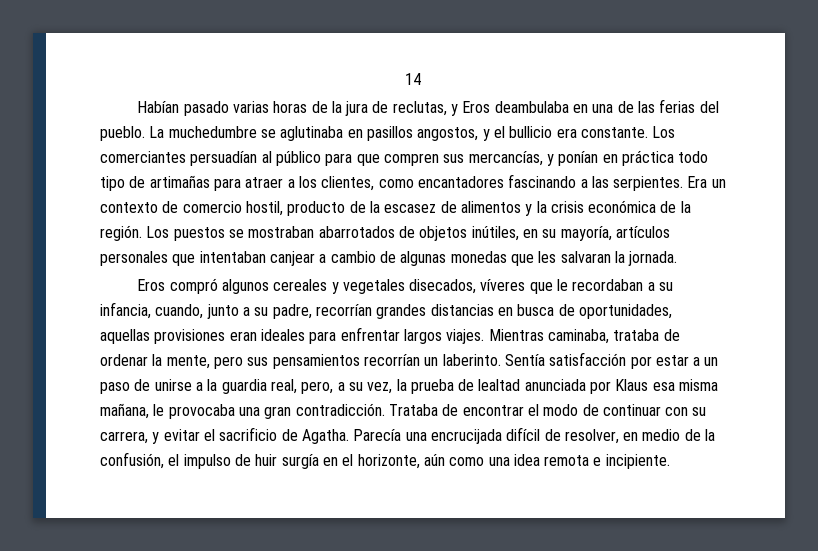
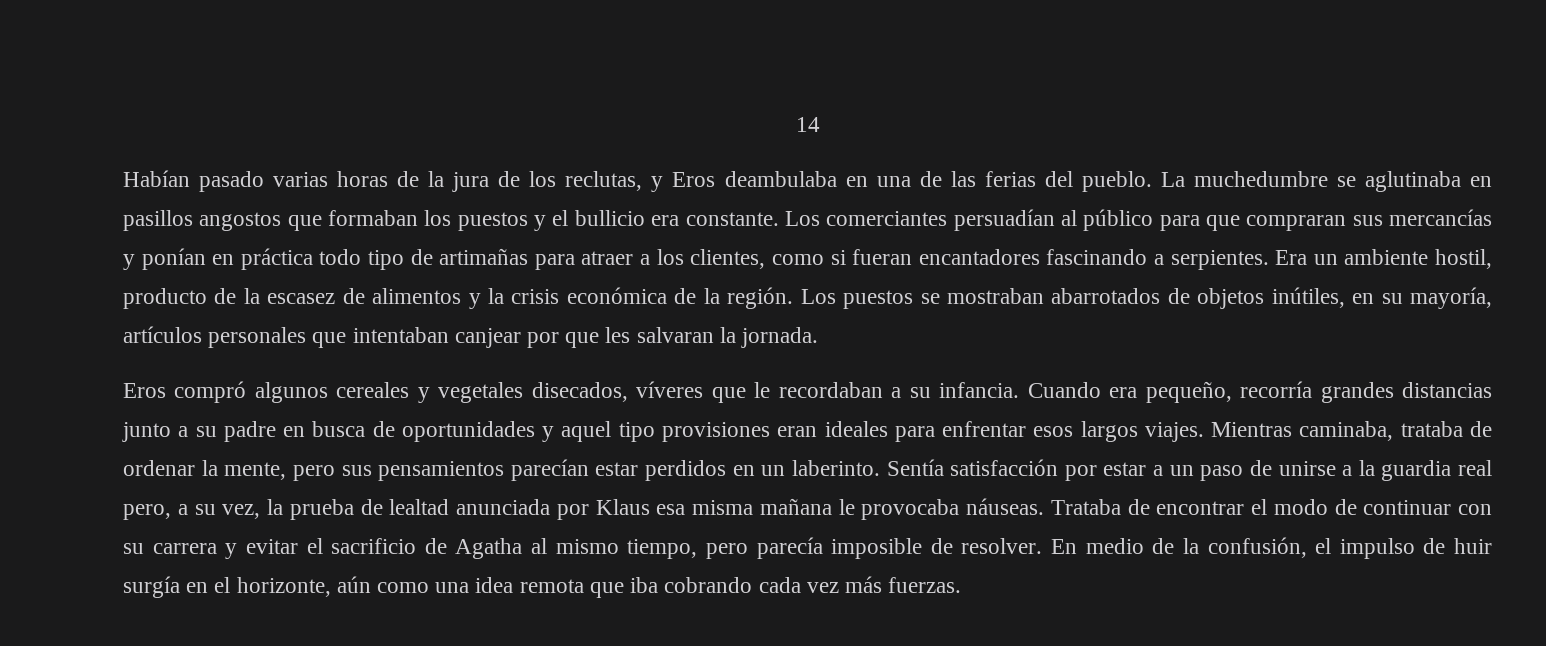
(389, 107) none -> [529,171,557,187] los
[417,127,479,141] angostos, -> [199,210,528,231] angostos que formaban los puestos
[383,151,543,166] compren sus mercancías, -> [1246,209,1492,231] compraran sus mercancías
(414, 183) none -> [830,249,913,265] si fueran
[591,176,609,188] las -> (1164, 259) none
[100,201,242,213] contexto de comercio -> [1344,249,1429,265] ambiente
[319,251,507,266] a cambio de algunas monedas -> [527,332,560,348] por
[100,302,672,319] [100,329,150,344] infancia, cuando, junto a su padre, recorrían grandes distancias en busca de oportunidades, aquellas -> [939,381,1492,403] [122,421,655,442] infancia. Cuando era pequeño, recorría grandes distancias junto a su padre en busca de oportunidades y aquel tipo
(400, 334) none -> [1033,426,1074,437] esos
[363,354,420,366] recorrían -> [510,459,755,481] parecían estar perdidos en
[270,379,297,394] real, -> [1458,460,1492,476] real
[100,403,149,419] mañana, -> [759,498,832,515] mañana
[238,403,385,419] una gran contradicción. -> [966,498,1044,515] náuseas.
[100,431,148,444] carrera, -> [152,543,217,554] carrera
[301,427,639,444] Agatha. Parecía una encrucijada difícil de resolver, en -> [455,537,1077,559] Agatha al mismo tiempo, pero parecía imposible de resolver. En
[593,454,670,469] e incipiente. -> [589,576,962,598] que iba cobrando cada vez más fuerzas.

